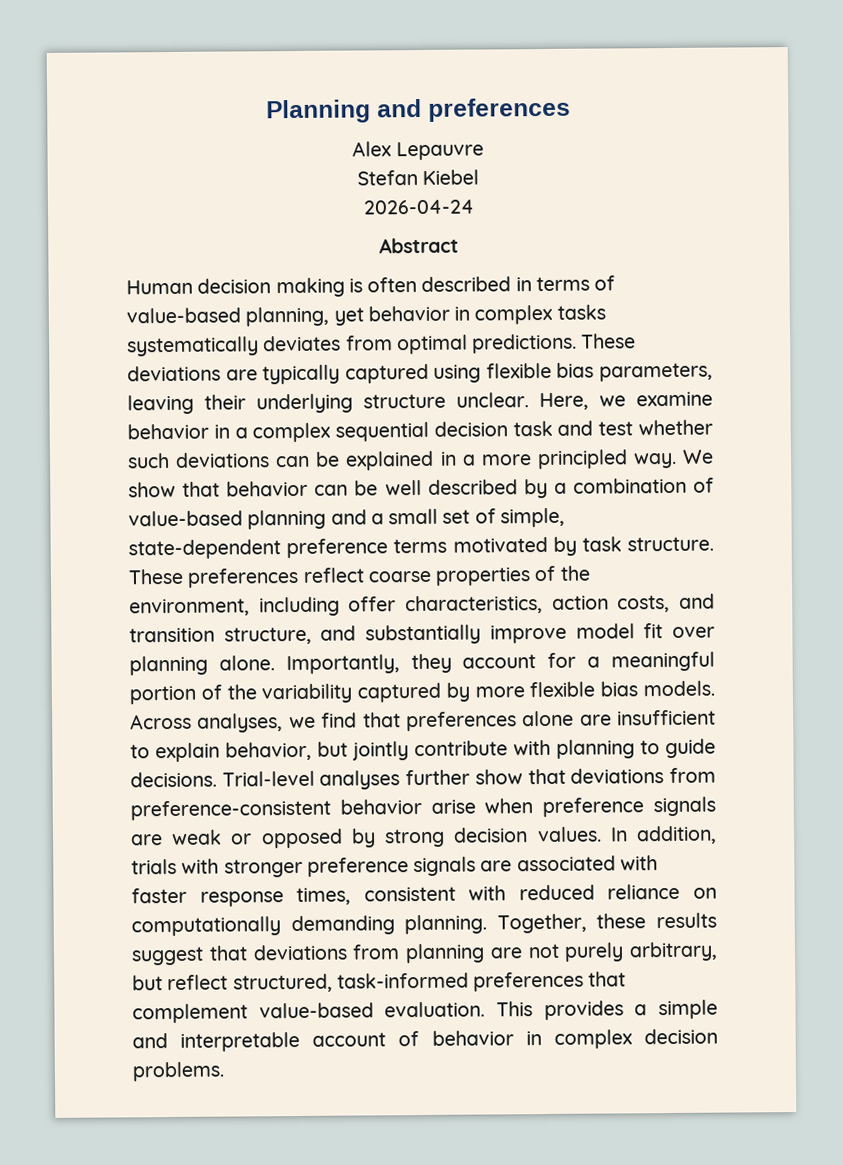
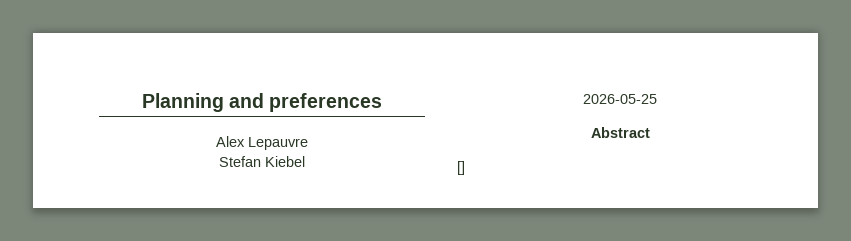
[362,199,475,215] 2026-04-24 -> [583,94,657,104] 2026-05-25
[126,275,616,298] [126,304,606,327] [127,333,637,357] [127,362,713,385] [127,391,713,415] [127,419,713,443] [127,449,715,471] [128,477,715,499] [128,507,565,530] [128,536,714,560] [128,565,590,588] [129,593,715,617] [129,623,715,645] [129,651,715,676] [129,680,715,705] [130,709,716,733] [130,738,716,763] [130,767,716,790] [130,796,716,821] [131,825,717,849] [131,855,658,878] [131,883,717,907] [131,912,717,937] [131,941,718,966] [132,971,627,993] [132,999,718,1024] [132,1028,719,1052] [132,1061,224,1082] Human decision making is often described in terms of value-based planning, yet behavior in complex tasks systematically deviates from optimal predictions. These deviations are typically captured using flexible bias parameters, leaving their underlying structure unclear. Here, we examine behavior in a complex sequential decision task and test whether such deviations can be explained in a more principled way. We show that behavior can be well described by a combination of value-based planning and a small set of simple, state-dependent preference terms motivated by task structure. These preferences reflect coarse properties of the environment, including offer characteristics, action costs, and transition structure, and substantially improve model fit over planning alone. Importantly, they account for a meaningful portion of the variability captured by more flexible bias models. Across analyses, we find that preferences alone are insufficient to explain behavior, but jointly contribute with planning to guide decisions. Trial-level analyses further show that deviations from preference-consistent behavior arise when preference signals are weak or opposed by strong decision values. In addition, trials with stronger preference signals are associated with faster response times, consistent with reduced reliance on computationally demanding planning. Together, these results suggest that deviations from planning are not purely arbitrary, but reflect structured, task-informed preferences that complement value-based evaluation. This provides a simple and interpretable account of behavior in complex decision problems. -> [457,161,465,175] []

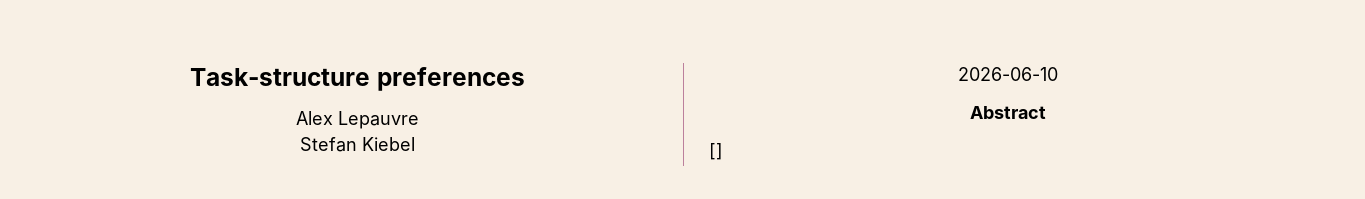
[141,93,264,112] Planning and -> [190,68,371,86] Task-structure
[583,94,657,104] 2026-05-25 -> [957,67,1058,81] 2026-06-10

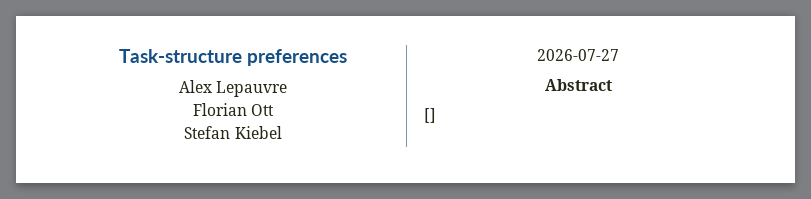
(419, 120) none -> [192,103,275,116] // Florian Ott
[957,67,1058,81] 2026-06-10 -> [537,49,619,61] 2026-07-27

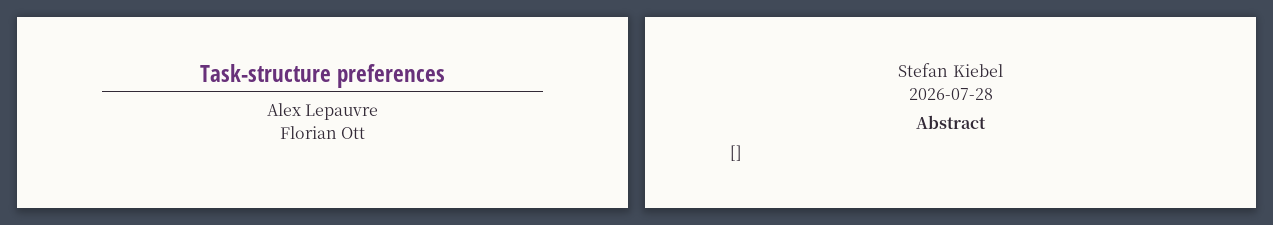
[537,49,619,61] 2026-07-27 -> [908,88,993,100] 2026-07-28

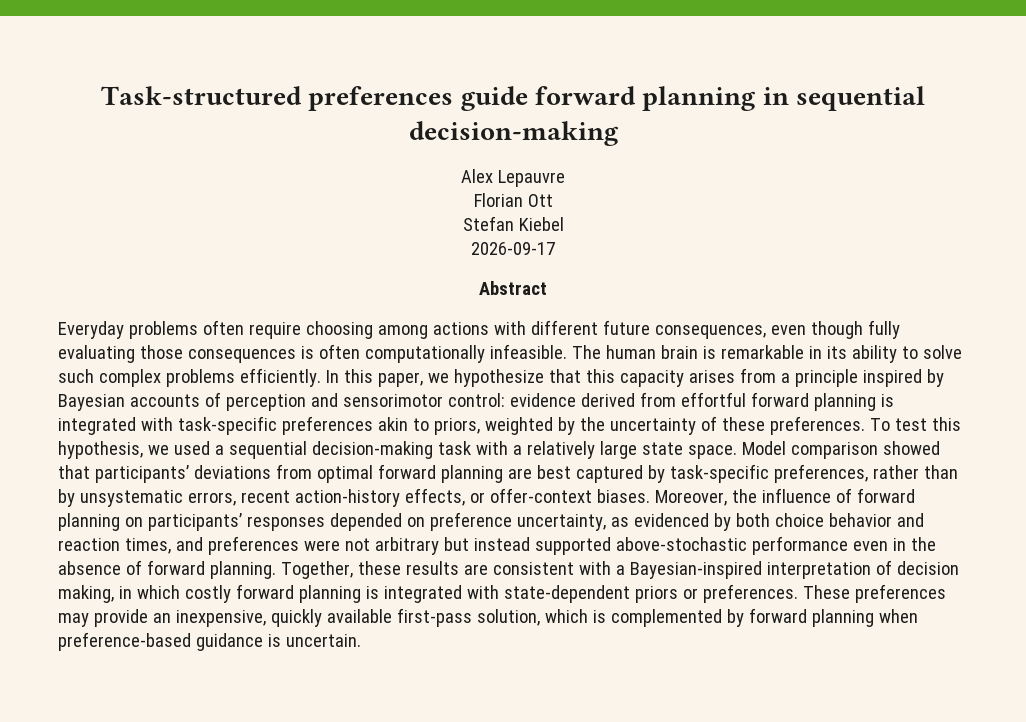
[199,64,446,88] Task-structure preferences -> [100,86,926,111] [408,121,619,146] Task-structured preferences guide forward planning in sequential decision-making
[908,88,993,100] 2026-07-28 -> [471,242,555,255] 2026-09-17
[730,145,742,161] [] -> [58,320,900,339] [58,344,962,363] [58,368,944,387] [58,392,894,411] [58,416,961,435] [58,441,940,459] [58,464,958,483] [58,488,915,507] [58,512,924,531] [58,536,936,555] [58,560,959,579] [58,584,946,603] [58,608,918,627] [58,632,361,651] Everyday problems often require choosing among actions with different future consequences, even though fully evaluating those consequences is often computationally infeasible. The human brain is remarkable in its ability to solve such complex problems efficiently. In this paper, we hypothesize that this capacity arises from a principle inspired by Bayesian accounts of perception and sensorimotor control: evidence derived from effortful forward planning is integrated with task-specific preferences akin to priors, weighted by the uncertainty of these preferences. To test this hypothesis, we used a sequential decision-making task with a relatively large state space. Model comparison showed that participants’ deviations from optimal forward planning are best captured by task-specific preferences, rather than by unsystematic errors, recent action-history effects, or offer-context biases. Moreover, the influence of forward planning on participants’ responses depended on preference uncertainty, as evidenced by both choice behavior and reaction times, and preferences were not arbitrary but instead supported above-stochastic performance even in the absence of forward planning. Together, these results are consistent with a Bayesian-inspired interpretation of decision making, in which costly forward planning is integrated with state-dependent priors or preferences. These preferences may provide an inexpensive, quickly available first-pass solution, which is complemented by forward planning when preference-based guidance is uncertain.

